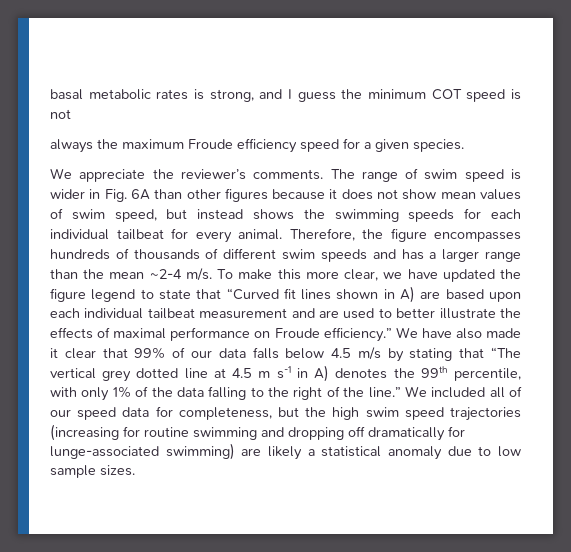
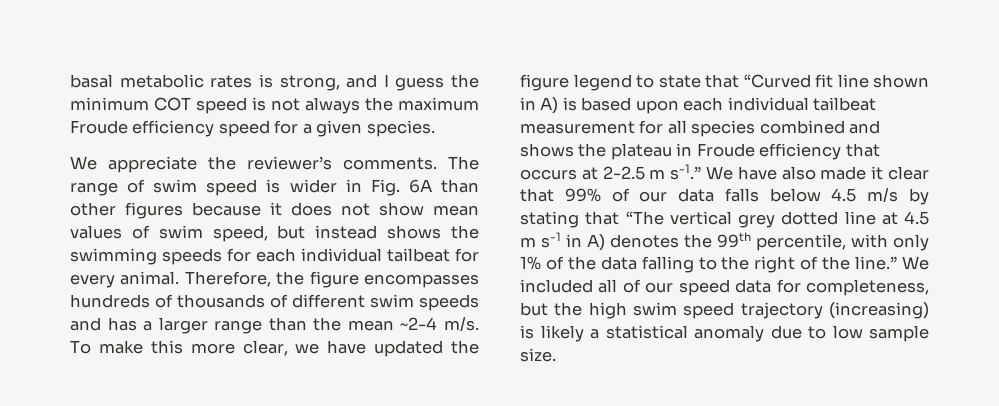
(71, 114) // -> (300, 104) none
[301,289,332,300] lines -> [837,74,869,88] line
[420,291,441,299] are -> [562,97,577,111] is
[291,308,521,319] [50,327,392,342] and are used to better illustrate the effects of maximal performance on Froude efficiency.” -> [639,120,881,137] [520,143,880,160] [520,164,702,180] for all species combined and shows the plateau in Froude efficiency that occurs at 2-2.5 m s-1.”
[449,407,521,421] [50,424,465,441] [50,443,262,460] trajectories (increasing for routine swimming and dropping off dramatically for lunge-associated swimming) are -> [740,302,929,319] [520,325,534,339] trajectory (increasing) is
[100,465,135,476] sizes. -> [520,348,556,362] size.

